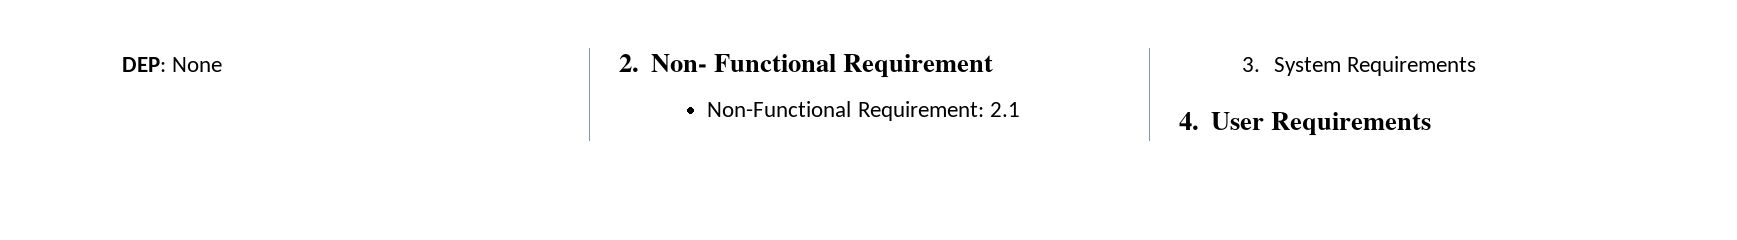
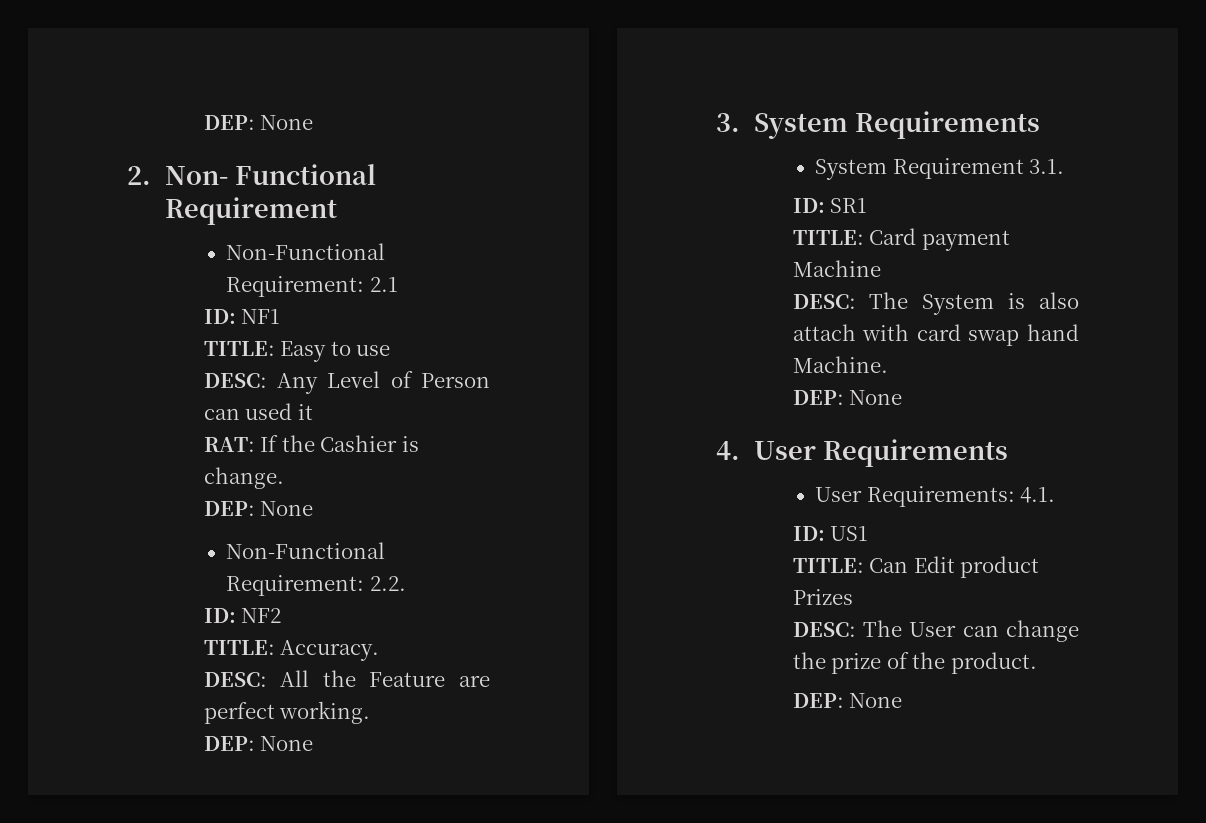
[1242,56,1476,76] [1179,112,1431,136] 3. System Requirements // 4. User Requirements -> [203,309,281,324] [203,341,391,362] [203,371,490,394] [203,403,313,420] [203,435,419,452] [203,467,284,489] [203,501,314,516] [226,542,386,559] [226,575,406,596] [203,608,282,623] [203,640,380,661] [203,670,490,687] [203,701,371,724] [203,736,314,751] [716,111,1041,139] [815,158,1065,180] [792,198,868,213] [792,228,1010,251] [792,260,881,277] [792,292,1079,315] [792,324,1079,346] [792,356,888,373] [792,390,903,405] [716,439,1009,467] [815,486,1056,507] [792,526,869,541] [792,556,1040,578] [792,589,853,605] [792,620,1079,642] [792,652,1037,674] [792,693,903,708] ID: NF1 // TITLE: Easy to use // DESC: Any Level of Person can used it // RAT: If the Cashier is change. // DEP: None // Non-Functional Requirement: 2.2. // ID: NF2 // TITLE: Accuracy. // DESC: All the Feature are perfect working. // DEP: None // 3. System Requirements // System Requirement 3.1. // ID: SR1 // TITLE: Card payment Machine // DESC: The System is also attach with card swap hand Machine. // DEP: None // 4. User Requirements // User Requirements: 4.1. // ID: US1 // TITLE: Can Edit product Prizes // DESC: The User can change the prize of the product. // DEP: None

